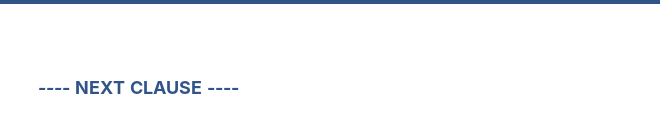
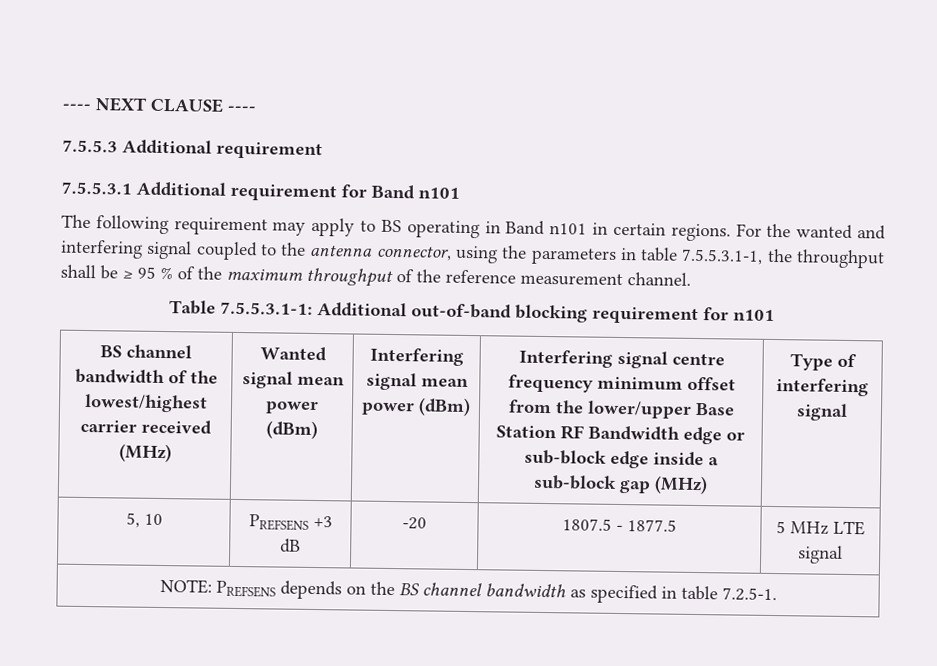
(239, 90) none -> [62,139,323,160] [61,181,460,202] [61,214,887,242] [60,239,886,269] [60,264,691,288] [169,300,775,325] [100,344,192,359] [74,368,218,385] [83,393,208,413] [79,419,212,435] [118,443,172,463] [259,346,327,362] [241,371,345,389] [265,400,319,415] [265,420,318,440] [369,347,464,366] [365,372,469,391] [361,397,472,417] [518,349,725,369] [507,374,736,393] [507,399,735,419] [496,425,745,445] [523,449,719,469] [532,474,708,495] [790,353,857,371] [776,378,869,397] [796,403,848,421] [125,512,163,528] [248,514,333,531] [280,538,301,553] [402,517,428,530] [562,518,677,532] [776,520,865,536] [798,545,843,564] [159,578,777,604] // 7.5.5.3 Additional requirement // 7.5.5.3.1 Additional requirement for Band n101 // The following requirement may apply to BS operating in Band n101 in certain regions. For the wanted and interfering signal coupled to the antenna connector, using the parameters in table 7.5.5.3.1-1, the throughput shall be ≥ 95 % of the maximum throughput of the reference measurement channel. // Table 7.5.5.3.1-1: Additional out-of-band blocking requirement for n101 // BS channel bandwidth of the lowest/highest carrier received (MHz) | Wanted signal mean power (dBm) | Interfering signal mean power (dBm) | Interfering signal centre frequency minimum offset from the lower/upper Base Station RF Bandwidth edge or sub-block edge inside a sub-block gap (MHz) | Type of interfering signal // 5, 10 | PREFSENS +3 dB | -20 | 1807.5 - 1877.5 | 5 MHz LTE signal // NOTE: PREFSENS depends on the BS channel bandwidth as specified in table 7.2.5-1.

